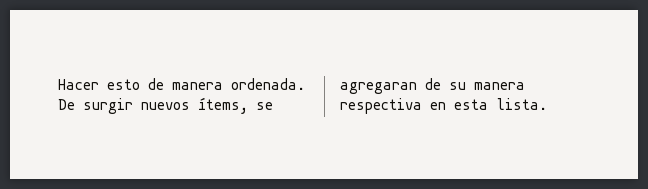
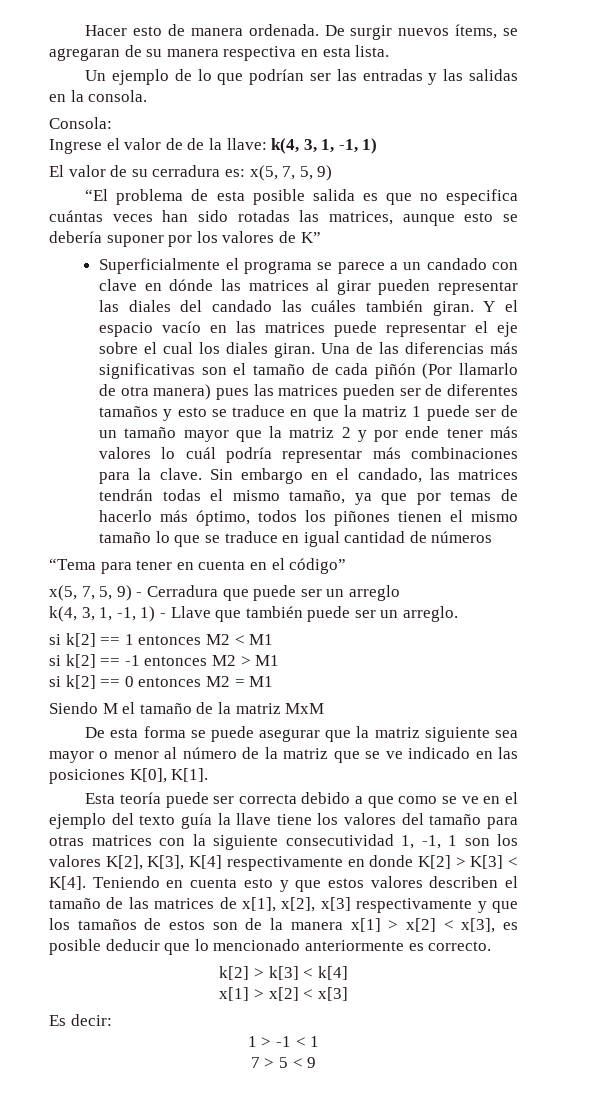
(547, 104) none -> [85,69,518,85] [49,90,148,102] [49,117,112,129] [49,138,378,154] [49,165,333,181] [85,189,518,205] [49,210,518,226] [49,231,321,247] [99,258,518,274] [99,279,518,295] [99,300,518,316] [99,321,518,337] [99,342,518,358] [99,363,518,379] [99,384,518,400] [99,405,518,421] [99,426,519,442] [99,447,518,463] [99,468,518,484] [99,489,519,505] [99,510,518,526] [99,531,493,547] [49,558,347,574] [49,585,400,601] [49,606,459,622] [49,633,274,647] [49,654,280,668] [49,675,274,689] [49,702,325,714] [85,726,518,742] [49,747,518,763] [49,768,209,784] [85,792,518,808] [49,813,518,829] [49,834,518,850] [49,855,518,871] [49,876,518,892] [49,897,518,913] [49,918,518,933] [49,939,492,955] [219,966,348,980] [219,987,348,1001] [49,1014,112,1026] [247,1036,320,1047] [250,1057,317,1068] // Un ejemplo de lo que podrían ser las entradas y las salidas en la consola. // Consola: // Ingrese el valor de de la llave: k(4, 3, 1, -1, 1) // El valor de su cerradura es: x(5, 7, 5, 9) // “El problema de esta posible salida es que no especifica cuántas veces han sido rotadas las matrices, aunque esto se debería suponer por los valores de K” // Superficialmente el programa se parece a un candado con clave en dónde las matrices al girar pueden representar las diales del candado las cuáles también giran. Y el espacio vacío en las matrices puede representar el eje sobre el cual los diales giran. Una de las diferencias más significativas son el tamaño de cada piñón (Por llamarlo de otra manera) pues las matrices pueden ser de diferentes tamaños y esto se traduce en que la matriz 1 puede ser de un tamaño mayor que la matriz 2 y por ende tener más valores lo cuál podría representar más combinaciones para la clave. Sin embargo en el candado, las matrices tendrán todas el mismo tamaño, ya que por temas de hacerlo más óptimo, todos los piñones tienen el mismo tamaño lo que se traduce en igual cantidad de números // “Tema para tener en cuenta en el código” // x(5, 7, 5, 9) - Cerradura que puede ser un arreglo // k(4, 3, 1, -1, 1) - Llave que también puede ser un arreglo. // si k[2] == 1 entonces M2 < M1 // si k[2] == -1 entonces M2 > M1 // si k[2] == 0 entonces M2 = M1 // Siendo M el tamaño de la matriz MxM // De esta forma se puede asegurar que la matriz siguiente sea mayor o menor al número de la matriz que se ve indicado en las posiciones K[0], K[1]. // Esta teoría puede ser correcta debido a que como se ve en el ejemplo del texto guía la llave tiene los valores del tamaño para otras matrices con la siguiente consecutividad 1, -1, 1 son los valores K[2], K[3], K[4] respectivamente en donde K[2] > K[3] < K[4]. Teniendo en cuenta esto y que estos valores describen el tamaño de las matrices de x[1], x[2], x[3] respectivamente y que los tamaños de estos son de la manera x[1] > x[2] < x[3], es posible deducir que lo mencionado anteriormente es correcto. // k[2] > k[3] < k[4] // x[1] > x[2] < x[3] // Es decir: // 1 > -1 < 1 // 7 > 5 < 9

